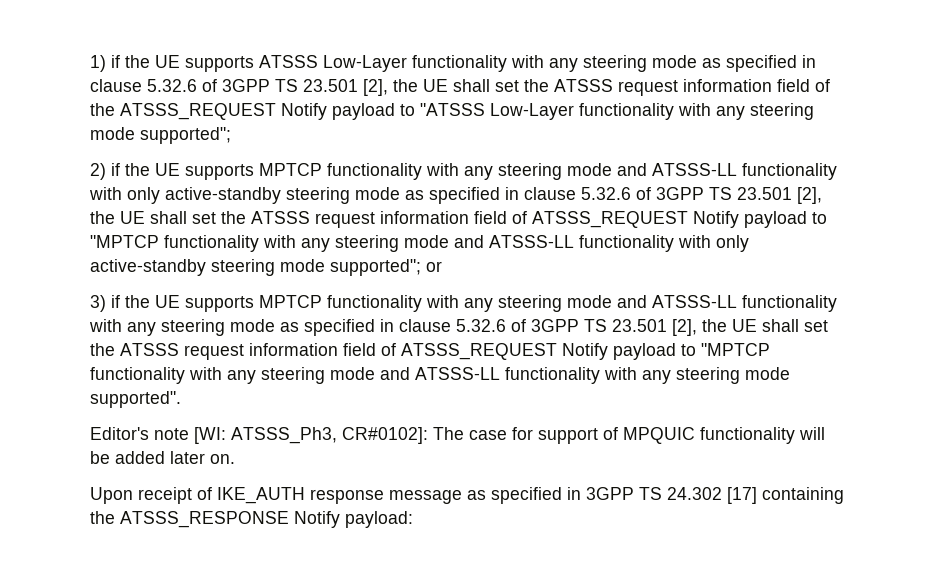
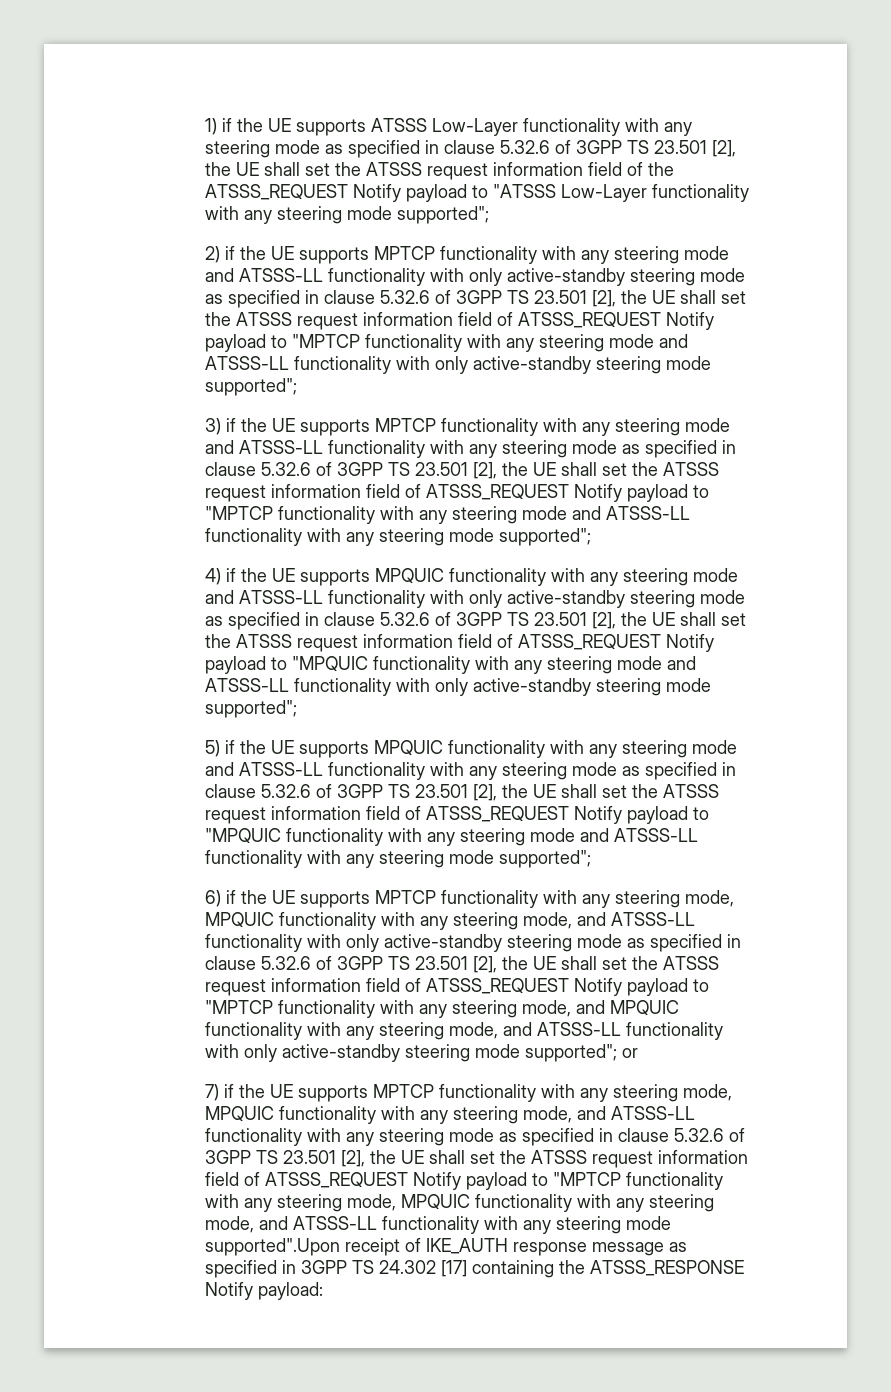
[426,261,443,272] or -> (297, 387) none
[90,391,182,408] [90,427,826,444] [90,451,236,464] [90,487,134,504] supported". // Editor's note [WI: ATSSS_Ph3, CR#0102]: The case for support of MPQUIC functionality will be added later on. // Upon -> [498,528,591,546] [204,568,738,586] [204,590,745,608] [204,612,746,630] [204,634,714,652] [204,656,696,674] [204,678,711,696] [204,700,297,718] [204,740,737,758] [204,762,736,780] [204,784,719,801] [204,806,709,824] [204,828,698,846] [204,850,591,868] [204,890,734,908] [204,912,695,930] [204,934,741,952] [204,956,719,973] [204,978,709,996] [204,1000,679,1018] [204,1022,723,1040] [204,1044,638,1062] [204,1084,732,1102] [204,1106,695,1124] [204,1128,745,1146] [204,1150,748,1168] [204,1172,723,1190] [204,1194,714,1212] [204,1216,671,1234] [204,1238,340,1256] supported"; // 4) if the UE supports MPQUIC functionality with any steering mode and ATSSS-LL functionality with only active-standby steering mode as specified in clause 5.32.6 of 3GPP TS 23.501 [2], the UE shall set the ATSSS request information field of ATSSS_REQUEST Notify payload to "MPQUIC functionality with any steering mode and ATSSS-LL functionality with only active-standby steering mode supported"; // 5) if the UE supports MPQUIC functionality with any steering mode and ATSSS-LL functionality with any steering mode as specified in clause 5.32.6 of 3GPP TS 23.501 [2], the UE shall set the ATSSS request information field of ATSSS_REQUEST Notify payload to "MPQUIC functionality with any steering mode and ATSSS-LL functionality with any steering mode supported"; // 6) if the UE supports MPTCP functionality with any steering mode, MPQUIC functionality with any steering mode, and ATSSS-LL functionality with only active-standby steering mode as specified in clause 5.32.6 of 3GPP TS 23.501 [2], the UE shall set the ATSSS request information field of ATSSS_REQUEST Notify payload to "MPTCP functionality with any steering mode, and MPQUIC functionality with any steering mode, and ATSSS-LL functionality with only active-standby steering mode supported"; or // 7) if the UE supports MPTCP functionality with any steering mode, MPQUIC functionality with any steering mode, and ATSSS-LL functionality with any steering mode as specified in clause 5.32.6 of 3GPP TS 23.501 [2], the UE shall set the ATSSS request information field of ATSSS_REQUEST Notify payload to "MPTCP functionality with any steering mode, MPQUIC functionality with any steering mode, and ATSSS-LL functionality with any steering mode supported".Upon

